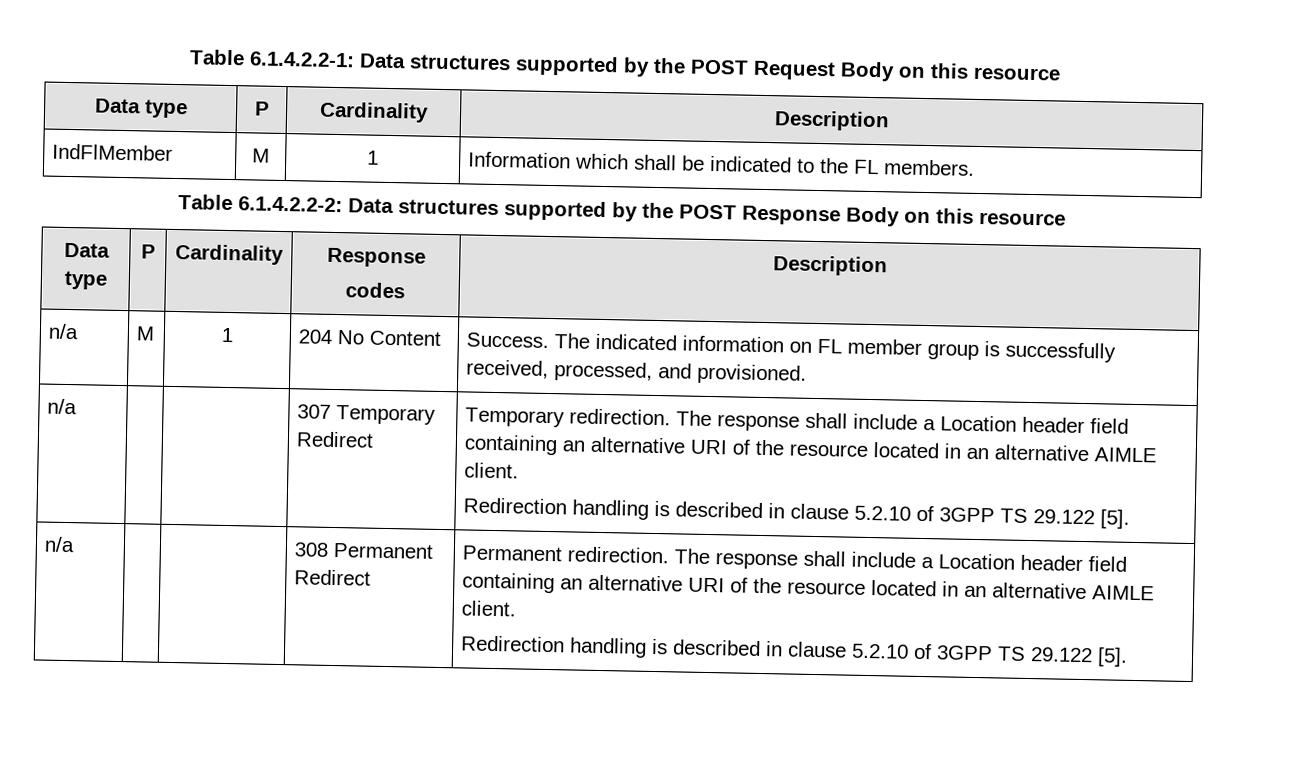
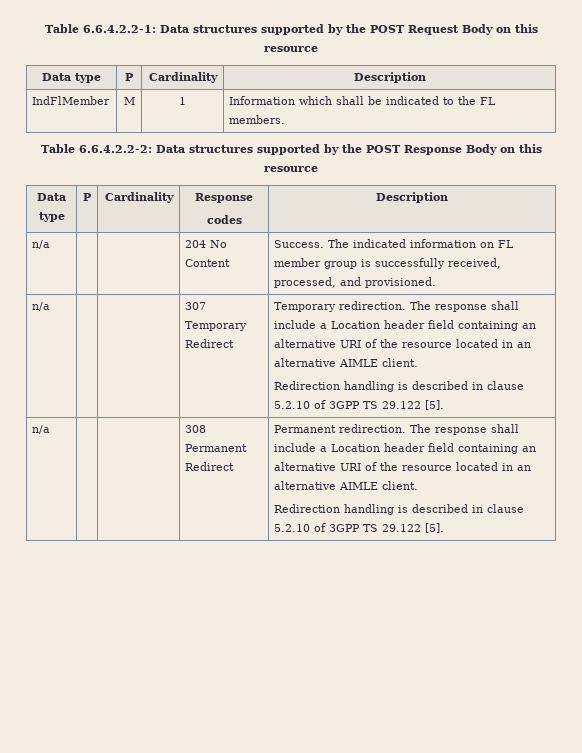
[188,49,355,68] Table 6.1.4.2.2-1: -> [44,24,156,33] Table 6.6.4.2.2-1:
[238,196,343,213] 6.1.4.2.2-2: -> [78,145,152,153] 6.6.4.2.2-2:
[135,326,155,341] [221,327,234,343] M | 1 -> (51, 244) |

